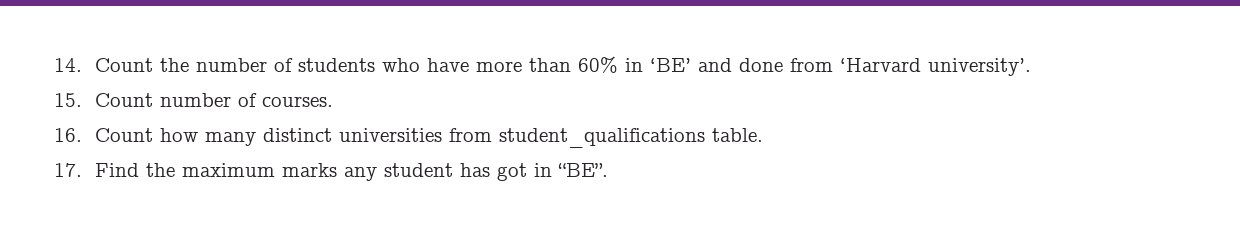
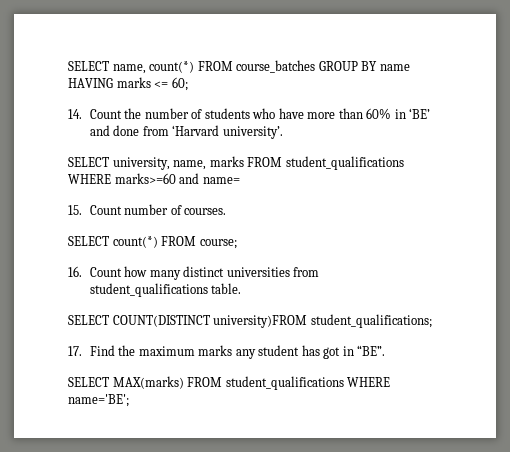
(54, 65) none -> [68,60,410,74] [68,77,188,91] SELECT name, count(*) FROM course_batches GROUP BY name HAVING marks <= 60; //
(1031, 67) none -> [68,156,404,170] [68,173,240,184] // SELECT university, name, marks FROM student_qualifications WHERE marks>=60 and name=
(333, 101) none -> [68,236,237,249] // SELECT count(*) FROM course;
(763, 135) none -> [68,314,432,328] // SELECT COUNT(DISTINCT university)FROM student_qualifications;
(608, 170) none -> [68,376,391,390] [68,394,129,407] // SELECT MAX(marks) FROM student_qualifications WHERE name='BE';

